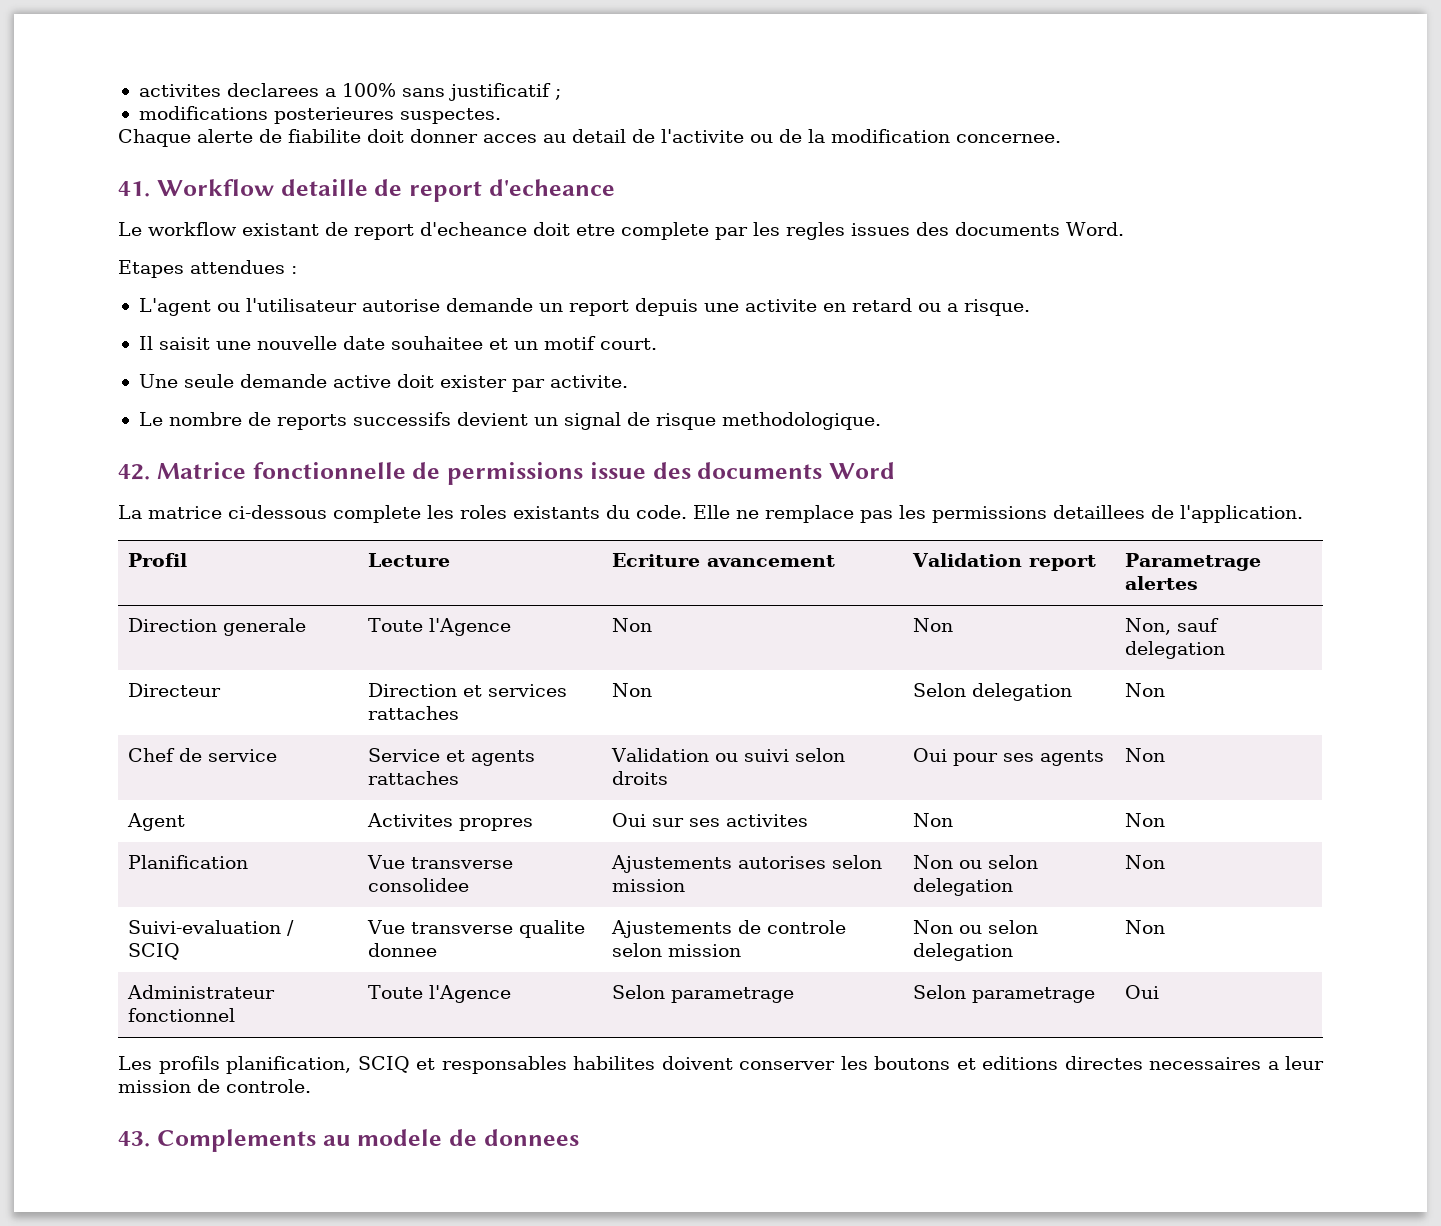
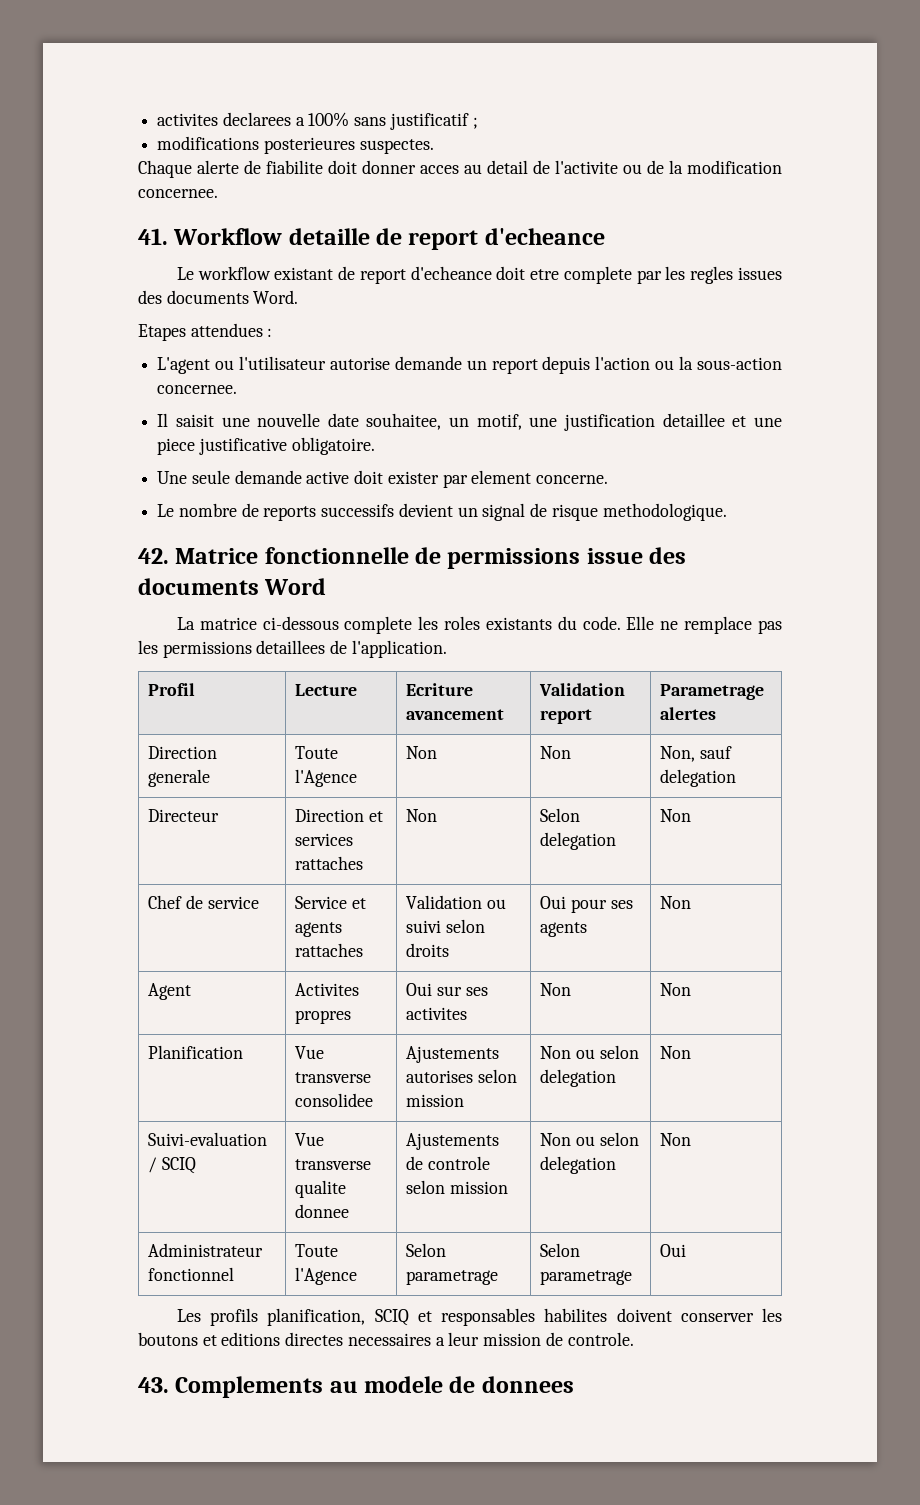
[703,298,1030,316] une activite en retard ou a risque. -> [595,356,782,370] [157,385,238,394] l'action ou la sous-action concernee.
[390,336,657,350] souhaitee et un motif court. -> [366,413,783,431] [157,437,375,455] souhaitee, un motif, une justification detaillee et une piece justificative obligatoire.
[549,375,628,388] activite. -> [471,470,609,484] element concerne.

